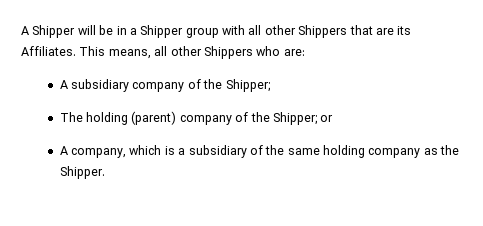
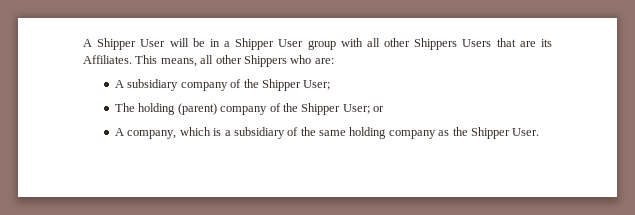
(76, 31) none -> [140,39,166,47] User
(184, 31) none -> [278,39,304,47] User
(348, 31) none -> [462,39,492,47] Users
[225,79,270,92] Shipper; -> [261,79,331,91] Shipper User;
[272,112,317,125] Shipper; -> [301,103,370,115] Shipper User;
[59,166,105,179] Shipper. -> [470,127,540,139] Shipper User.

